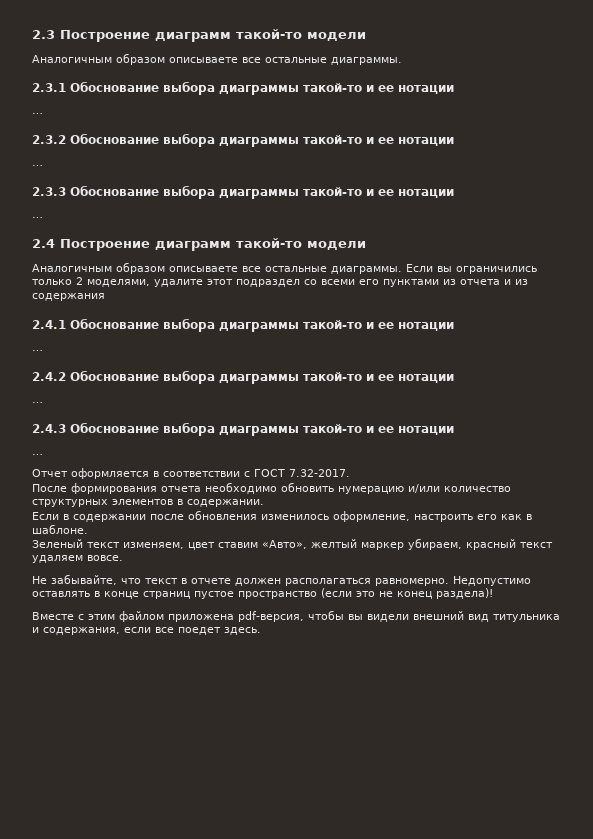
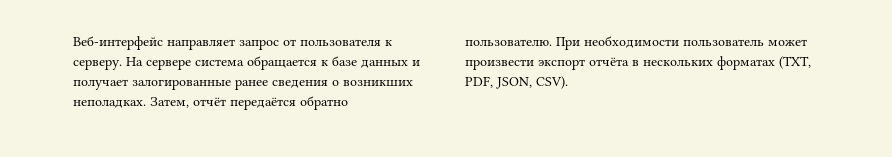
[32,29,366,42] [32,53,402,65] [32,81,454,95] [32,113,43,114] [32,133,454,147] [32,165,43,166] [32,185,454,199] [32,217,43,218] [32,238,366,251] [32,262,537,274] [32,277,528,287] [32,293,105,301] [32,318,454,332] [32,350,43,351] [32,370,454,384] [32,402,43,403] [32,422,454,436] [32,454,43,455] [32,468,350,479] [32,482,511,494] [32,499,264,507] [32,510,532,522] [32,524,88,534] [32,538,553,550] [32,555,123,563] [32,574,531,586] [32,588,493,599] [32,610,560,622] [32,627,261,635] 2.3 Построение диаграмм такой-то модели // Аналогичным образом описываете все остальные диаграммы. // 2.3.1 Обоснование выбора диаграммы такой-то и ее нотации // … // 2.3.2 Обоснование выбора диаграммы такой-то и ее нотации // … // 2.3.3 Обоснование выбора диаграммы такой-то и ее нотации // … // 2.4 Построение диаграмм такой-то модели // Аналогичным образом описываете все остальные диаграммы. Если вы ограничились только 2 моделями, удалите этот подраздел со всеми его пунктами из отчета и из содержания // 2.4.1 Обоснование выбора диаграммы такой-то и ее нотации // … // 2.4.2 Обоснование выбора диаграммы такой-то и ее нотации // … // 2.4.3 Обоснование выбора диаграммы такой-то и ее нотации // … // Отчет оформляется в соответствии с ГОСТ 7.32-2017. // После формирования отчета необходимо обновить нумерацию и/или количество структурных элементов в содержании. // Если в содержании после обновления изменилось оформление, настроить его как в шаблоне. // Зеленый текст изменяем, цвет ставим «Авто», желтый маркер убираем, красный текст удаляем вовсе. // Не забывайте, что текст в отчете должен располагаться равномерно. Недопустимо оставлять в конце страниц пустое пространство (если это не конец раздела)! // Вместе с этим файлом приложена pdf-версия, чтобы вы видели внешний вид титульника и содержания, если все поедет здесь. -> [73,36,392,50] [73,56,420,70] [73,79,413,90] [73,96,348,110] [465,36,807,50] [465,56,811,70] [465,76,568,89] Веб-интерфейс направляет запрос от пользователя к серверу. На сервере система обращается к базе данных и получает залогированные ранее сведения о возникших неполадках. Затем, отчёт передаётся обратно пользователю. При необходимости пользователь может произвести экспорт отчёта в нескольких форматах (TXT, PDF, JSON, CSV).

